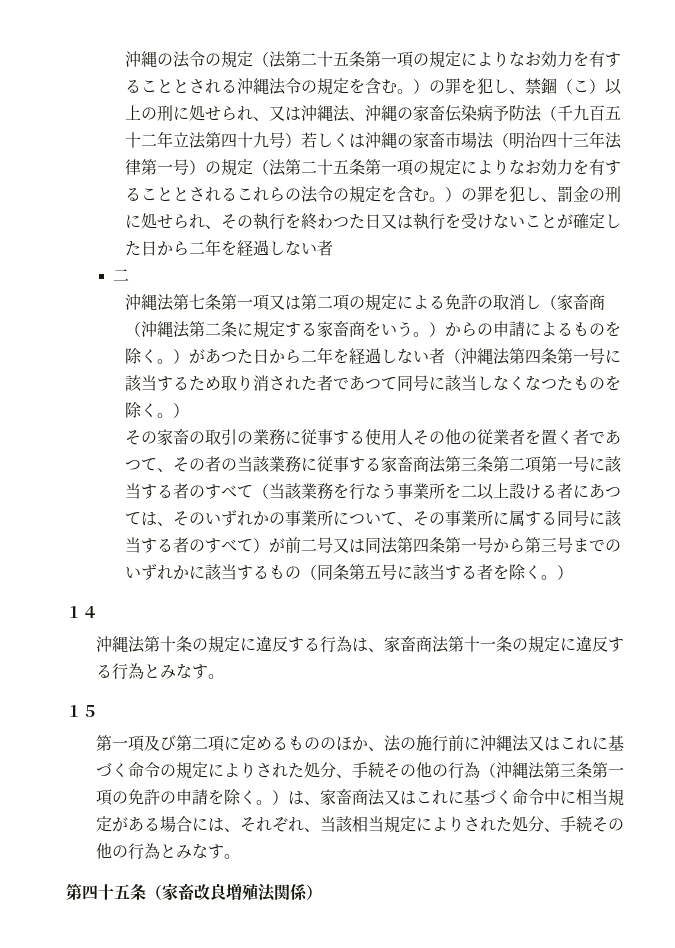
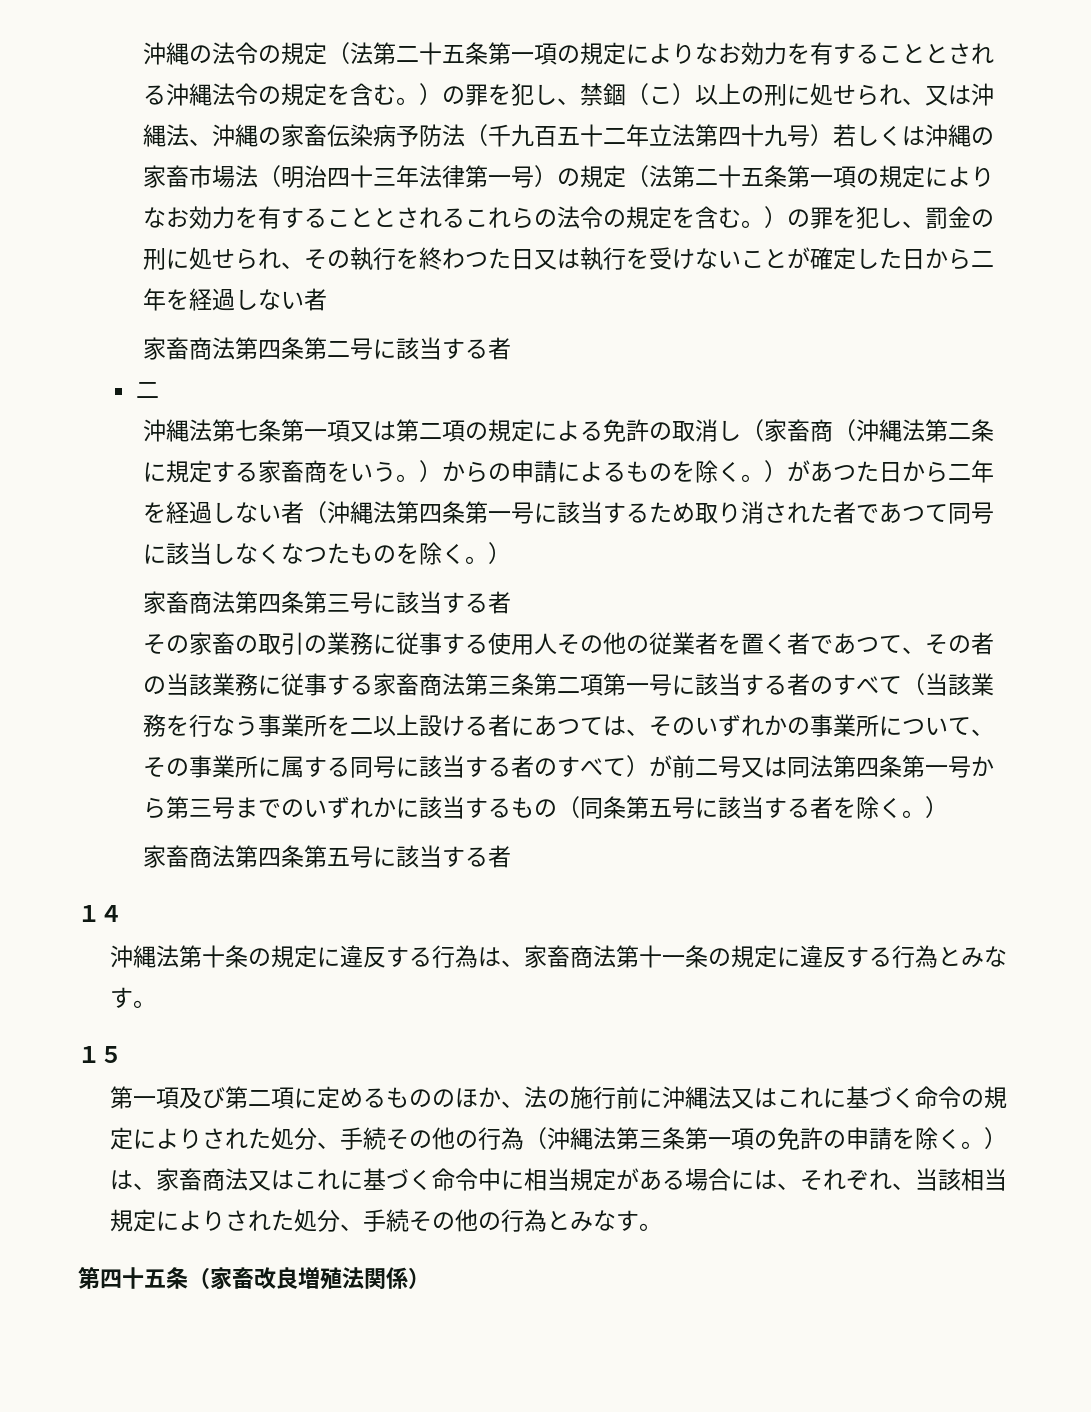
(334, 248) none -> [142,337,511,360] // 家畜商法第四条第二号に該当する者
(190, 410) none -> [142,591,511,614] // 家畜商法第四条第三号に該当する者
(574, 572) none -> [142,845,511,868] // 家畜商法第四条第五号に該当する者

